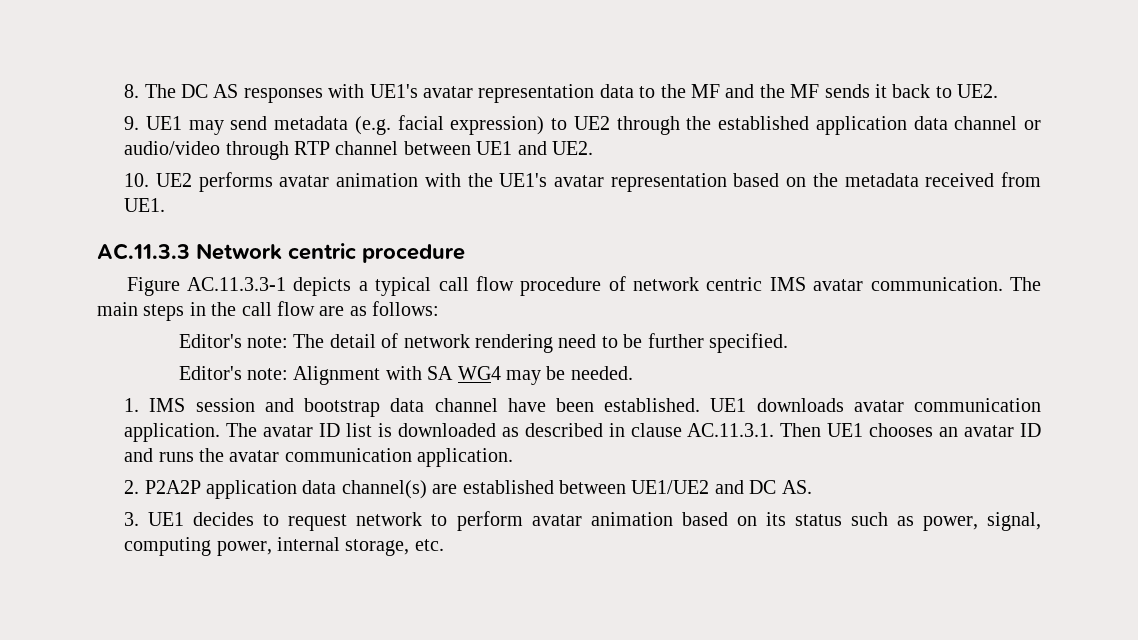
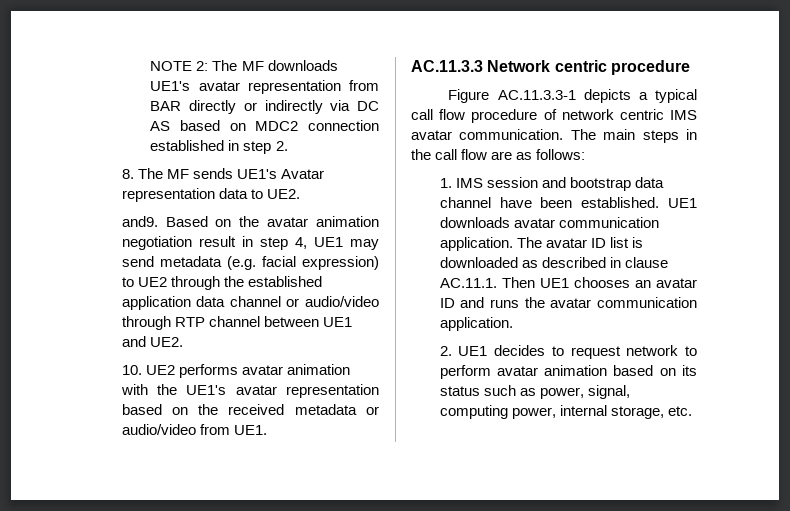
[124,84,999,103] [124,116,140,130] 8. The DC AS responses with UE1's avatar representation data to the MF and the MF sends it back to UE2. // 9. -> [150,60,338,71] [150,80,380,94] [150,100,380,114] [150,120,380,131] [150,140,288,154] [121,168,324,179] [121,188,300,202] [121,216,379,227] [121,236,307,250] NOTE 2: The MF downloads UE1's avatar representation from BAR directly or indirectly via DC AS based on MDC2 connection established in step 2. // 8. The MF sends UE1's Avatar representation data to UE2. // and9. Based on the avatar animation negotiation result in step 4,
[844,173,995,187] metadata received -> [228,404,379,415] [121,424,196,435] received metadata or audio/video
[178,333,789,353] [178,366,633,385] // Editor's note: The detail of network rendering need to be further specified. // Editor's note: Alignment with SA WG4 may be needed. -> (586, 154) none
[687,423,775,437] AC.11.3.1. -> [439,278,497,288] AC.11.1.
[144,480,812,499] [124,512,140,526] P2A2P application data channel(s) are established between UE1/UE2 and DC AS. // 3. -> (452, 351) none

